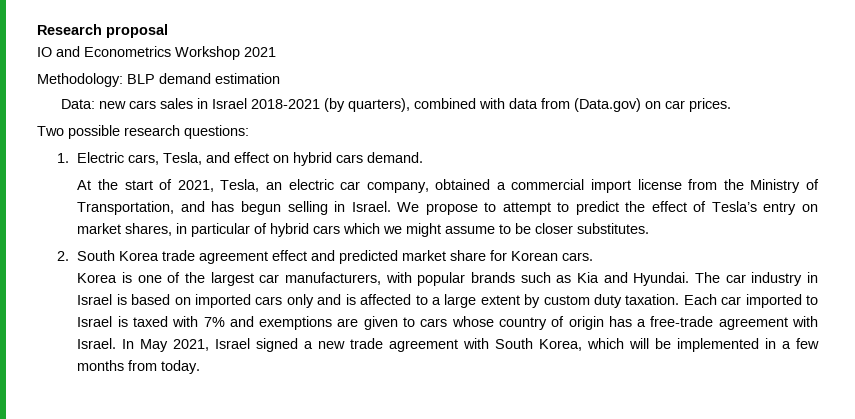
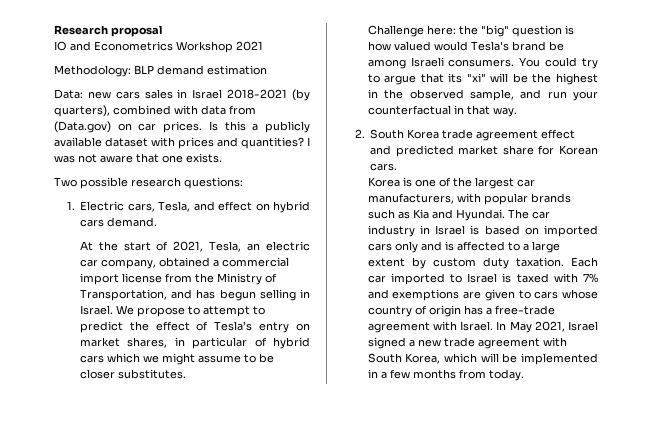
(732, 105) none -> [208,121,310,133] [54,137,310,149] [54,153,222,163] Is this a publicly available dataset with prices and quantities? I was not aware that one exists.
(650, 228) none -> [367,25,574,37] [367,41,564,51] [367,57,598,69] [367,73,598,85] [367,89,598,101] [367,105,517,117] // Challenge here: the "big" question is how valued would Tesla's brand be among Israeli consumers. You could try to argue that its "xi" will be the highest in the observed sample, and run your counterfactual in that way.

